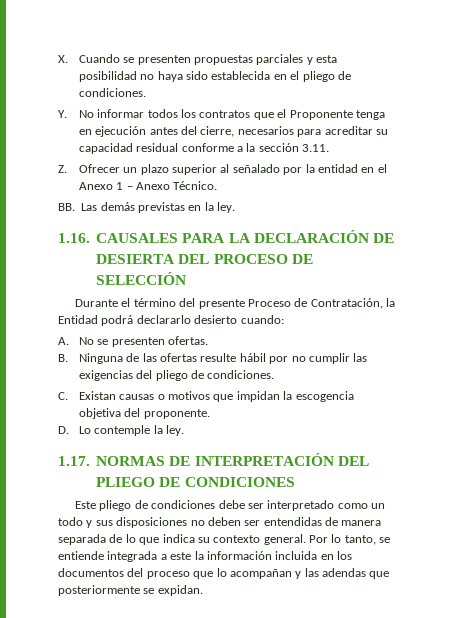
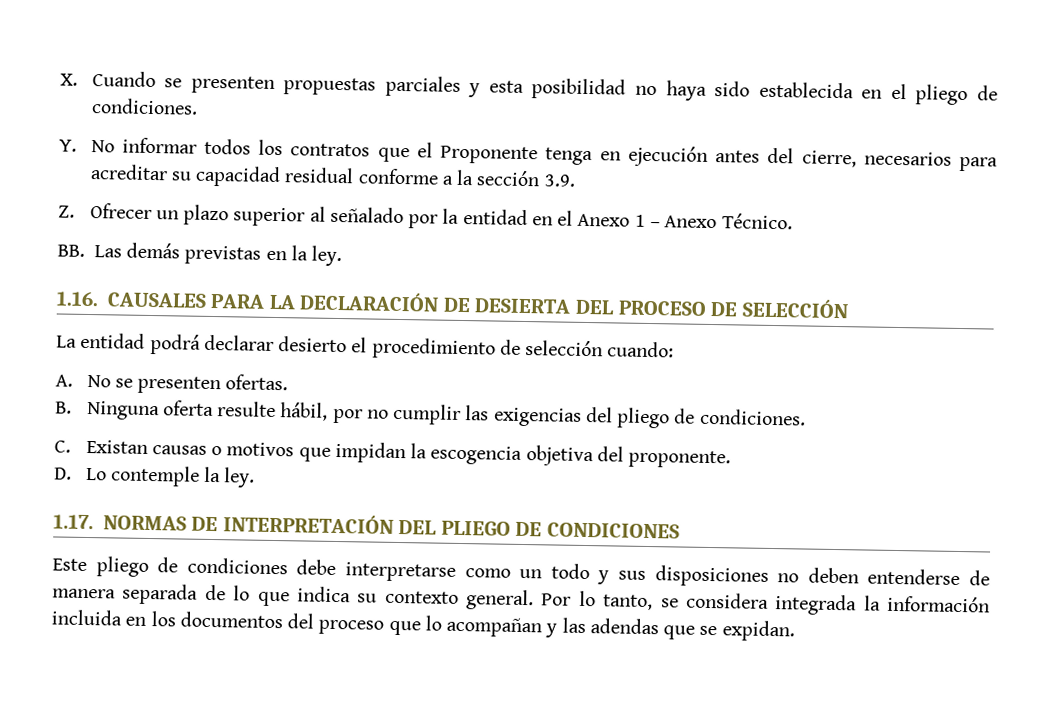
[302,144,330,152] 3.11. -> [543,174,576,187] 3.9.
[75,298,396,309] [58,315,238,326] Durante el término del presente Proceso de Contratación, la Entidad podrá declararlo desierto -> [56,332,604,360] La entidad podrá declarar desierto el procedimiento de selección
[126,353,266,362] de las ofertas resulte hábil -> [162,400,329,421] oferta resulte hábil,
[247,500,335,511] ser interpretado -> [345,562,456,582] interpretarse
[244,517,322,526] ser entendidas -> [867,568,961,586] entenderse
[58,551,192,562] entiende integrada a este -> [685,592,858,616] considera integrada
[58,585,140,596] posteriormente -> (696, 632) none

